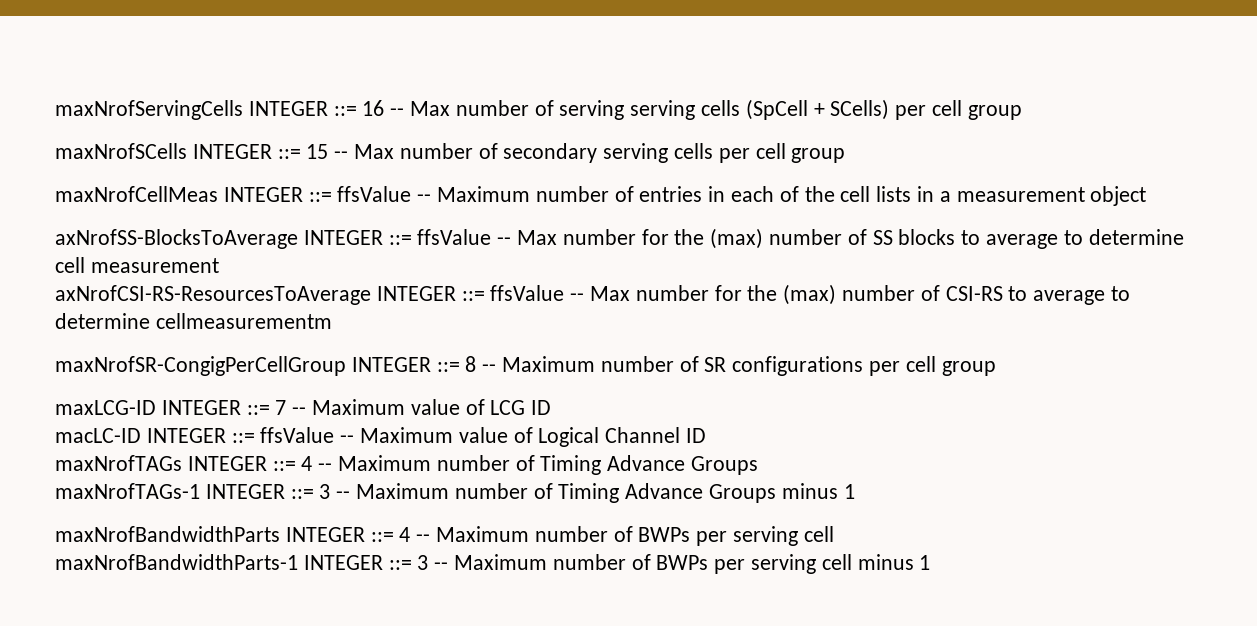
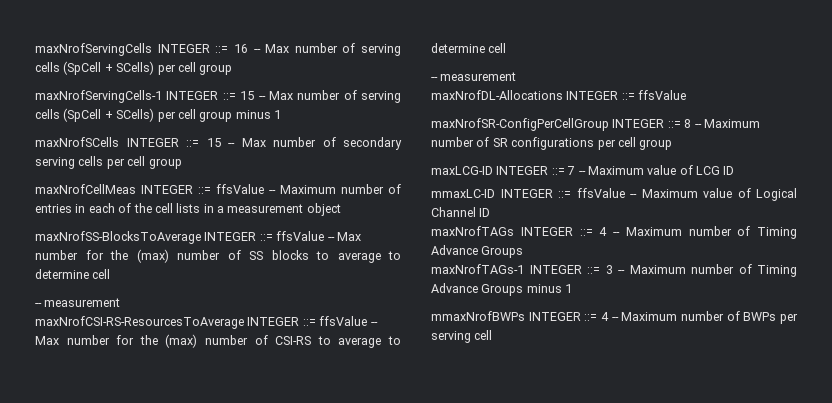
[630,99,1022,120] serving cells (SpCell + SCells) per cell group -> [35,61,233,75] [35,90,401,103] [35,108,281,122] cells (SpCell + SCells) per cell group // maxNrofServingCells-1 INTEGER ::= 15 -- Max number of serving cells (SpCell + SCells) per cell group minus 1
[55,229,298,249] axNrofSS-BlocksToAverage -> [35,231,201,244] maxNrofSS-BlocksToAverage
[90,258,219,273] [55,285,371,305] measurement // axNrofCSI-RS-ResourcesToAverage -> [35,298,121,307] [35,316,244,329] // -- measurement // maxNrofCSI-RS-ResourcesToAverage
[155,313,332,329] [55,356,346,376] cellmeasurementm // maxNrofSR-CongigPerCellGroup -> [488,43,507,53] [431,72,517,81] [431,90,687,100] [431,118,609,131] cell // -- measurement // maxNrofDL-Allocations INTEGER ::= ffsValue // maxNrofSR-ConfigPerCellGroup
[55,428,141,443] macLC-ID -> [431,189,495,198] mmaxLC-ID
[55,526,280,542] maxNrofBandwidthParts -> [431,311,525,321] mmaxNrofBWPs
[55,554,931,574] // maxNrofBandwidthParts-1 INTEGER ::= 3 -- Maximum number of BWPs per serving cell minus 1 -> (493, 335) none

